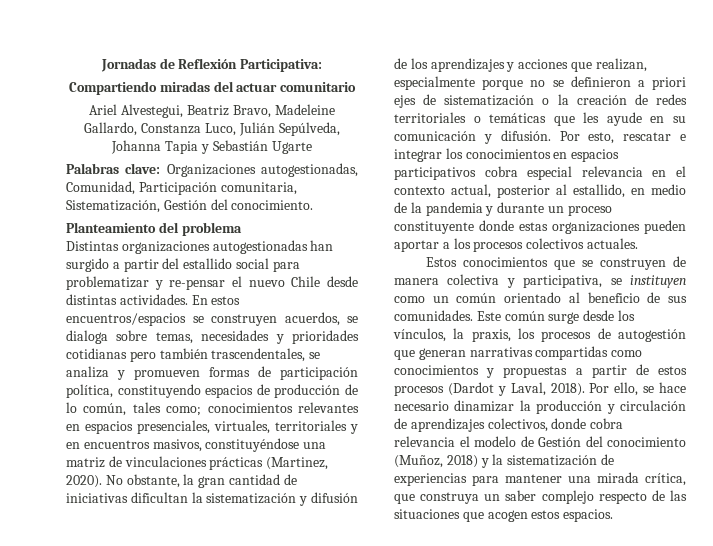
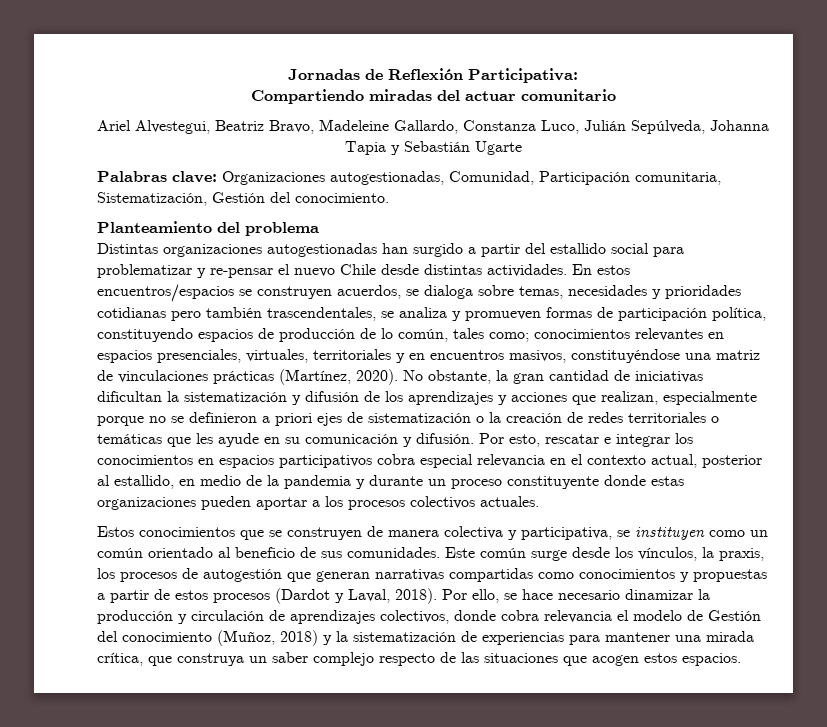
[266,457,329,470] (Martinez, -> [279,369,351,385] (Martínez,

